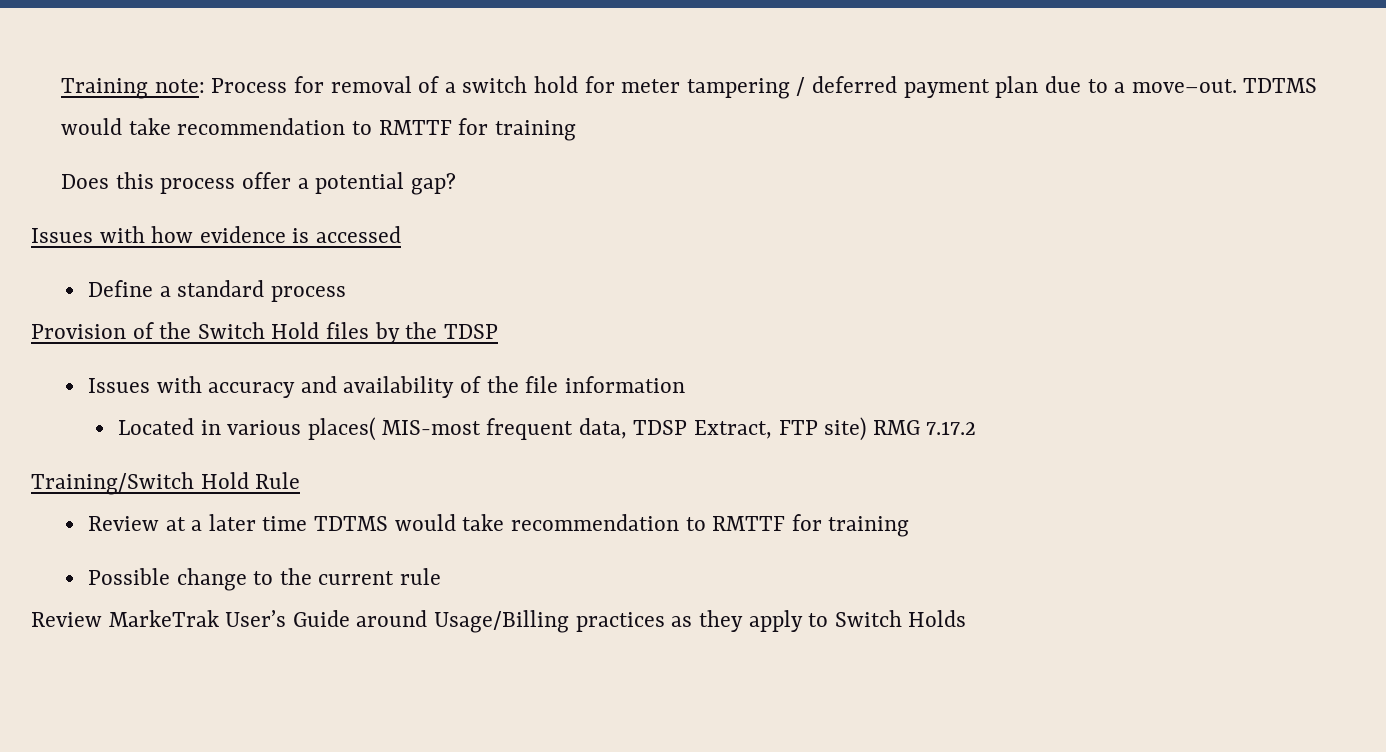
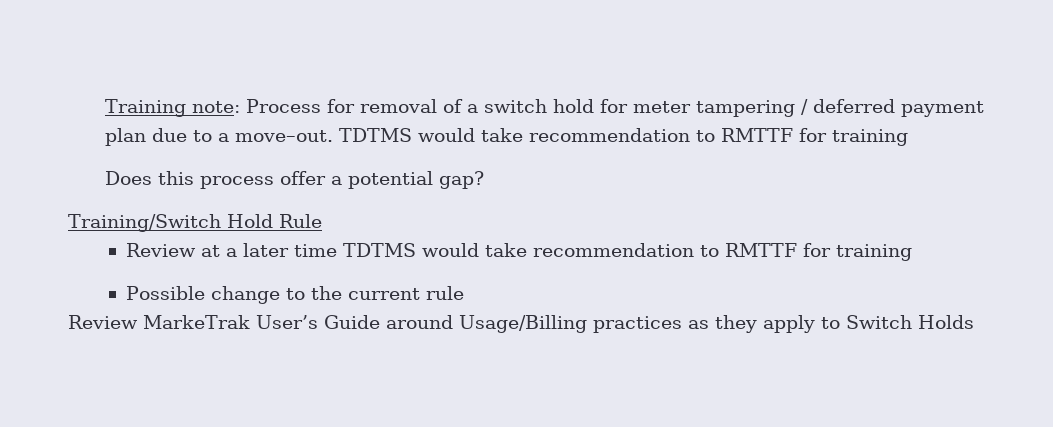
[31,226,402,243] [88,280,346,302] [31,322,498,344] [88,376,685,398] [118,417,977,441] // Issues with how evidence is accessed // Define a standard process // Provision of the Switch Hold files by the TDSP // Issues with accuracy and availability of the file information // Located in various places( MIS-most frequent data, TDSP Extract, FTP site) RMG 7.17.2 -> (484, 180) none

